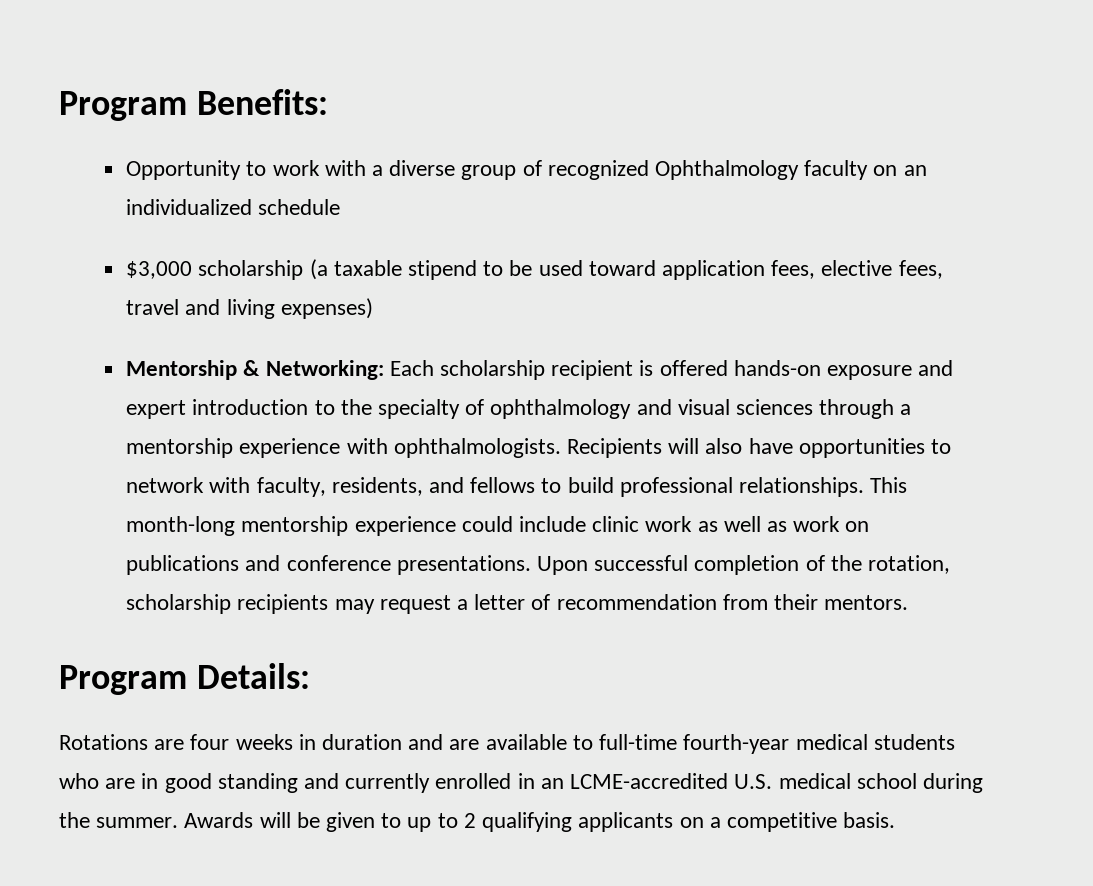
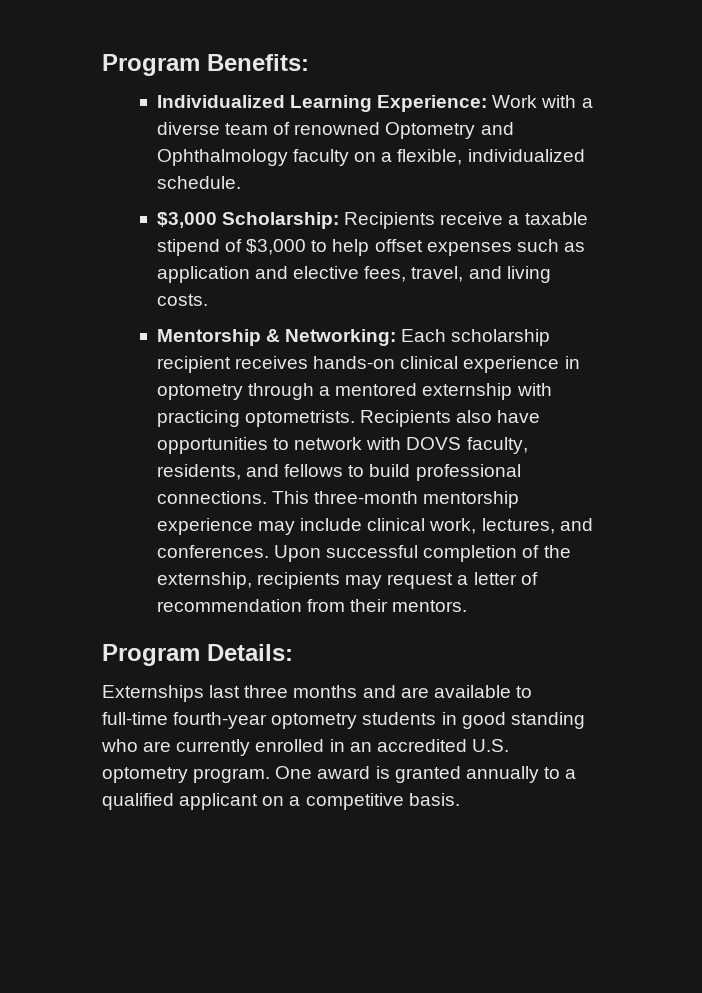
[126,160,927,180] [126,199,341,215] [126,259,816,280] Opportunity to work with a diverse group of recognized Ophthalmology faculty on an individualized schedule // $3,000 scholarship (a taxable stipend to be used toward application fees, -> [156,95,593,112] [156,122,514,139] [156,149,585,166] [156,176,241,189] [156,212,588,229] [156,239,585,256] [156,266,289,283] Individualized Learning Experience: Work with a diverse team of renowned Optometry and Ophthalmology faculty on a flexible, individualized schedule. // $3,000 Scholarship: Recipients receive a taxable stipend of $3,000 to help offset expenses such as application and
[126,299,180,315] travel -> [411,266,464,282] travel,
[280,298,373,319] expenses) -> [156,294,208,306] costs.
[639,360,954,380] [126,399,912,419] [126,438,700,458] is offered hands-on exposure and expert introduction to the specialty of ophthalmology and visual sciences through a mentorship experience with ophthalmologists. Recipients will -> [235,356,580,373] [156,383,552,400] [156,410,452,427] receives hands-on clinical experience in optometry through a mentored externship with practicing optometrists. Recipients
(251, 485) none -> [406,437,462,450] DOVS
[738,477,908,497] [126,516,870,536] [126,555,531,575] relationships. This month-long mentorship experience could include clinic work as well as work on publications and conference presentations. -> [156,491,520,508] [156,518,593,535] [156,545,269,558] connections. This three-month mentorship experience may include clinical work, lectures, and conferences.
[867,555,950,574] [126,594,232,614] rotation, scholarship -> [156,572,252,589] externship,
[59,734,403,750] Rotations are four weeks in duration -> [102,685,358,702] Externships last three months
[795,734,955,750] [59,773,136,789] medical students who are -> [271,712,437,729] optometry students
[304,773,340,789] and -> [101,739,172,752] who are
[570,773,983,793] [59,812,674,832] LCME-accredited U.S. medical school during the summer. Awards will be given to up to 2 qualifying applicants -> [376,739,509,752] [102,766,577,783] [102,793,259,810] accredited U.S. optometry program. One award is granted annually to a qualified applicant

